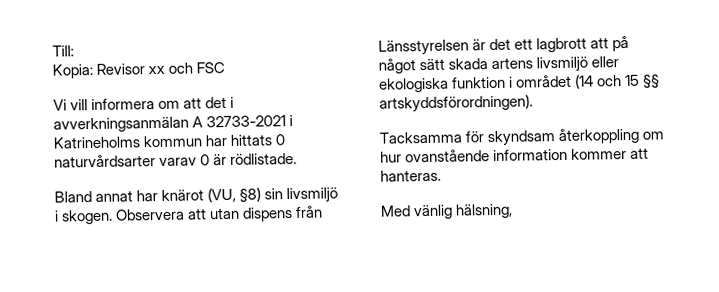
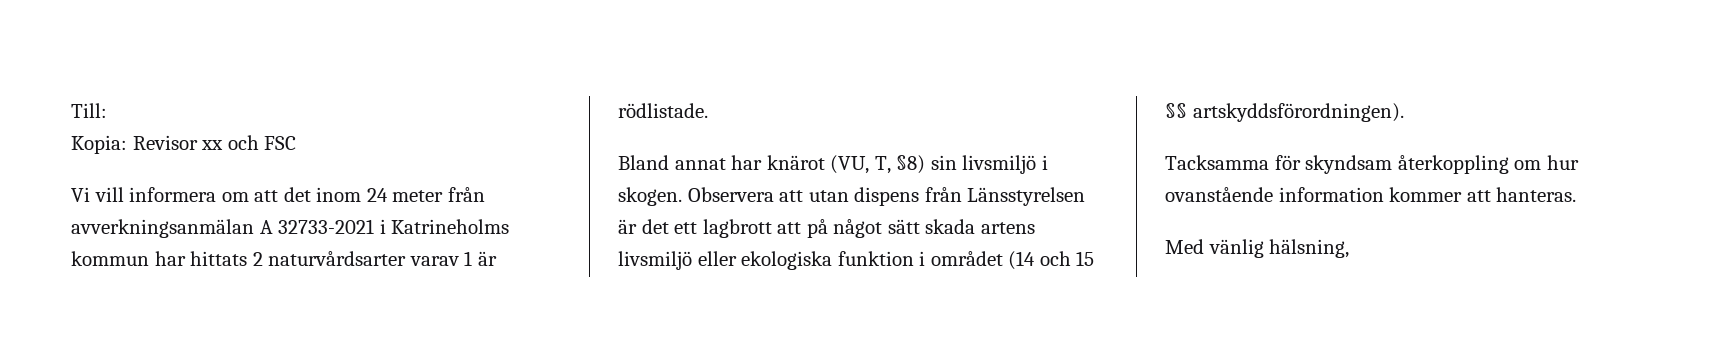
[230,96,235,108] i -> [316,187,485,202] inom 24 meter från
[275,134,286,146] 0 -> [252,252,263,266] 2
[200,154,211,166] 0 -> [464,251,473,266] 1
(237, 195) none -> [874,156,891,174] T,

